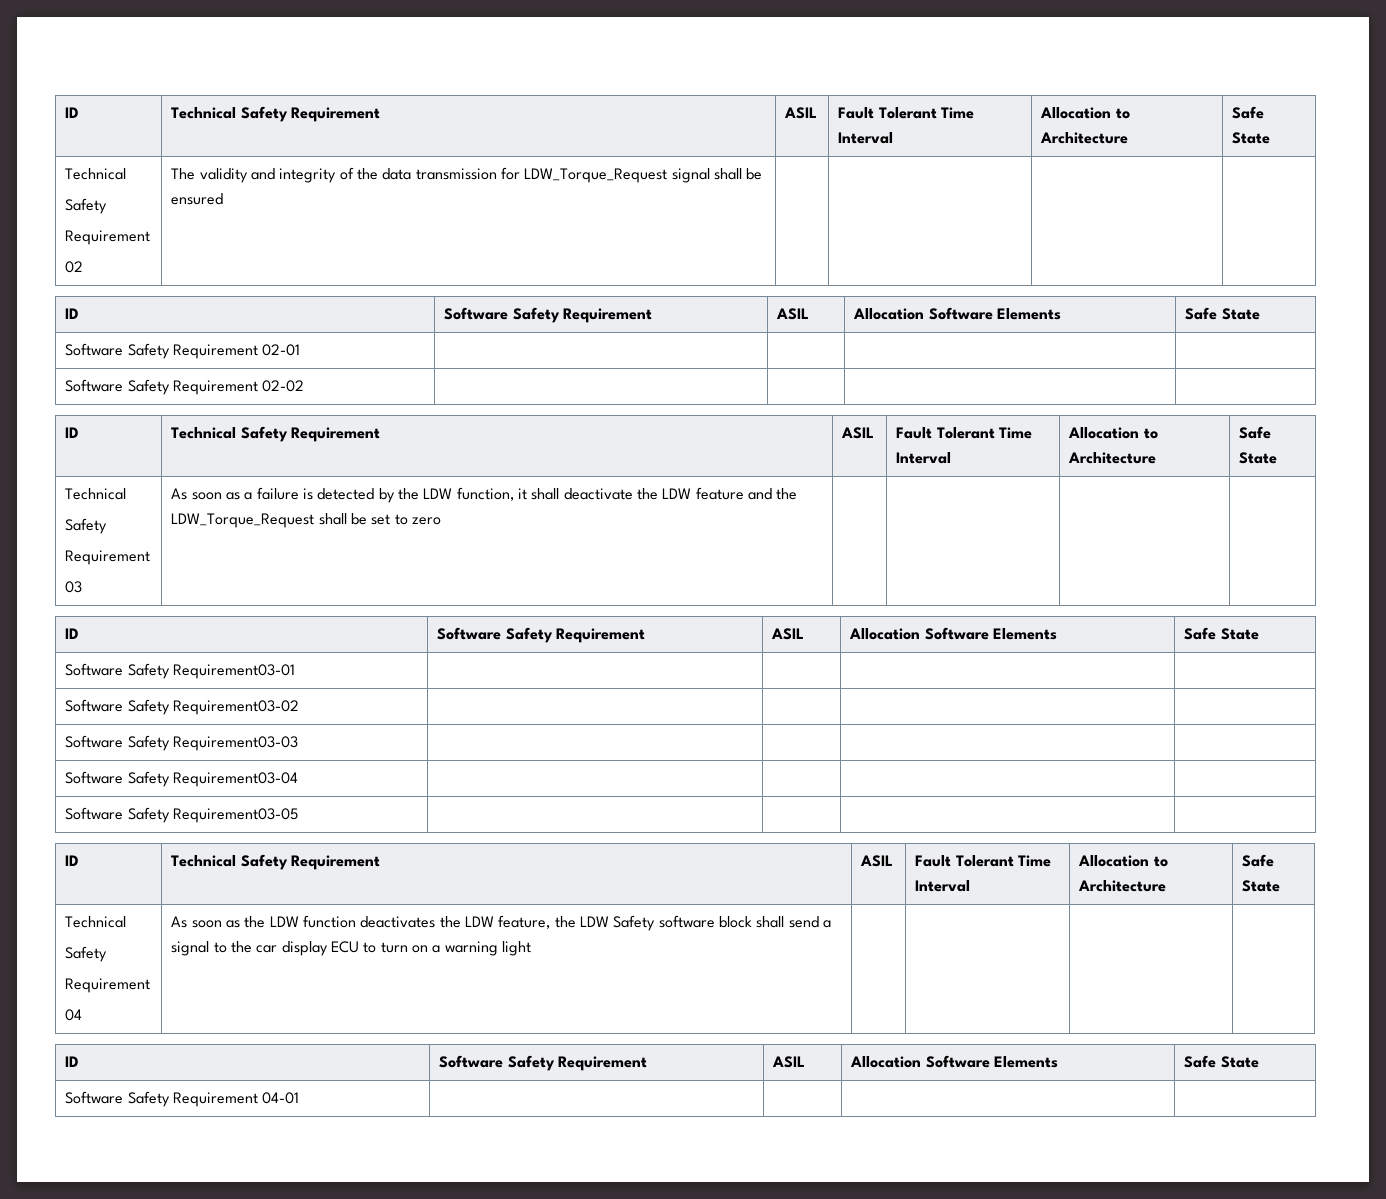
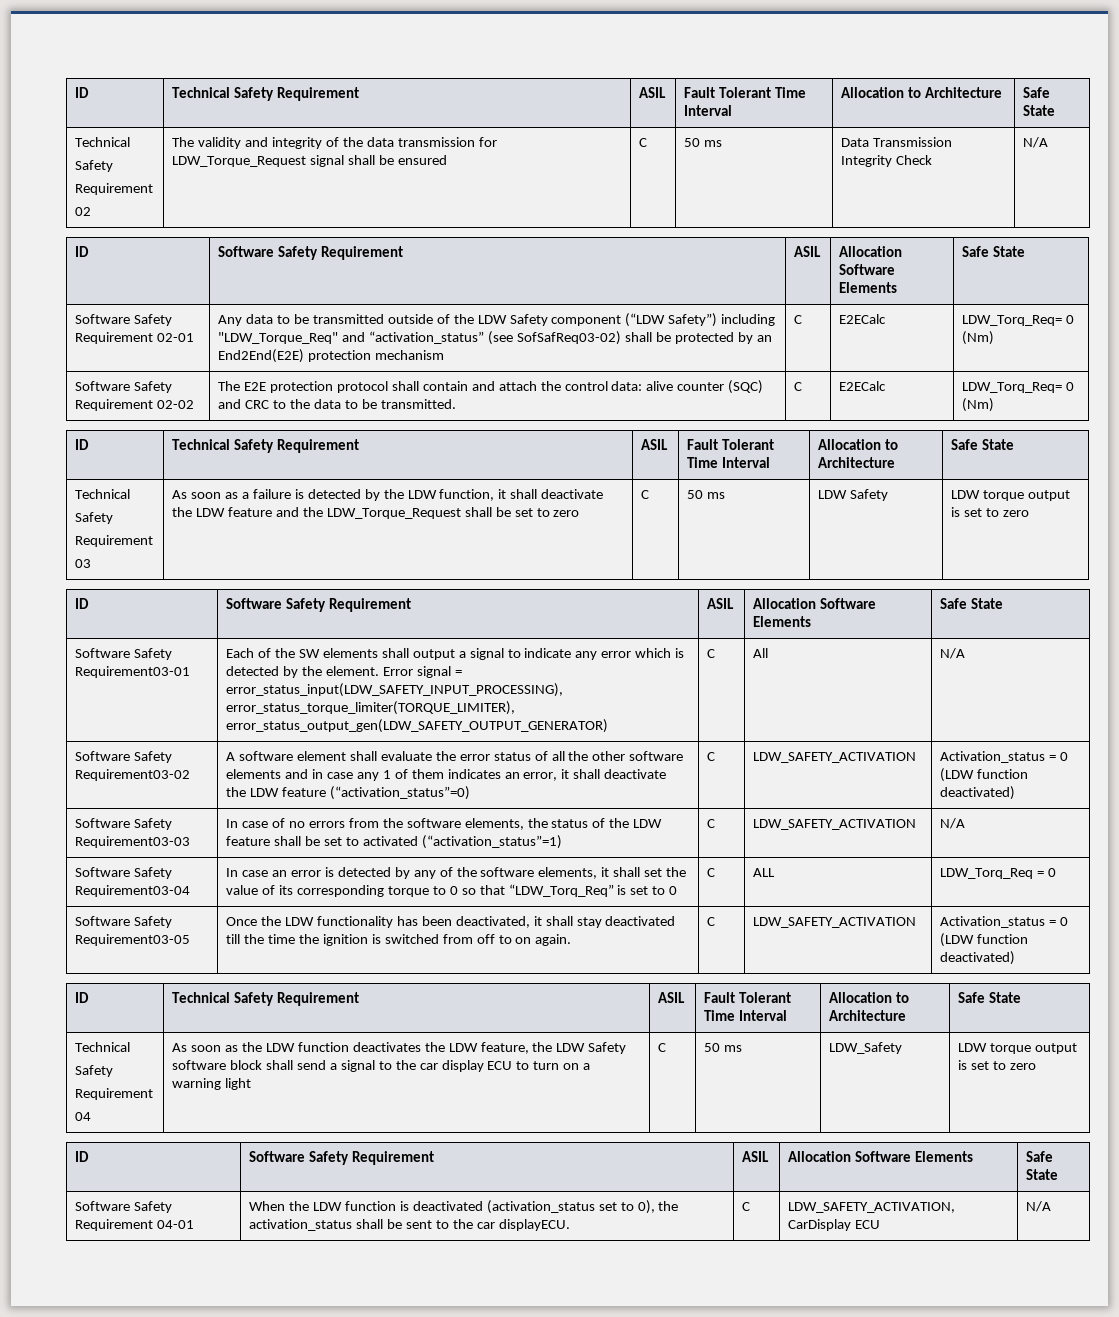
(224, 199) | | | -> [639,138,648,147] [684,138,723,147] [841,137,953,147] [841,155,933,167] [1023,137,1049,148] C | 50 ms | Data Transmission Integrity Check | N/A
[65,379,305,395] | | | // Software Safety Requirement 02-02 | | | | -> [218,313,776,327] [218,331,772,345] [218,349,445,363] [794,315,803,324] [839,314,887,324] [962,315,1075,326] [962,331,995,345] [75,381,173,393] [75,399,195,411] [218,380,764,394] [218,399,456,409] [794,382,803,391] [839,381,887,391] [962,382,1075,393] [962,398,995,412] Any data to be transmitted outside of the LDW Safety component (“LDW Safety”) including "LDW_Torque_Req" and “activation_status” (see SofSafReq03-02) shall be protected by an End2End(E2E) protection mechanism | C | E2ECalc | LDW_Torq_Req= 0 (Nm) // Software Safety Requirement 02-02 | The E2E protection protocol shall contain and attach the control data: alive counter (SQC) and CRC to the data to be transmitted. | C | E2ECalc | LDW_Torq_Req= 0 (Nm)
(441, 521) | | | -> [641,490,650,499] [687,490,726,499] [818,489,889,501] [951,490,1071,501] [951,507,1030,517] C | 50 ms | LDW Safety | LDW torque output is set to zero
[65,699,300,715] [65,735,299,751] [65,771,299,787] [65,807,299,823] | | | // Software Safety Requirement03-02 | | | | // Software Safety Requirement03-03 | | | | // Software Safety Requirement03-04 | | | | // Software Safety Requirement03-05 | | | | -> [226,648,685,660] [226,666,462,678] [226,683,564,697] [226,701,516,715] [226,719,609,733] [707,649,716,658] [753,648,769,658] [940,648,966,659] [75,751,173,763] [75,769,191,781] [226,751,684,761] [226,769,667,781] [226,786,471,800] [707,752,716,761] [753,752,917,763] [940,751,1069,763] [940,768,1029,782] [940,786,1016,800] [75,818,173,830] [75,836,191,848] [226,818,663,830] [226,835,562,849] [707,819,716,828] [753,819,917,830] [940,818,966,829] [75,867,173,879] [75,885,191,897] [226,867,686,879] [226,884,678,897] [707,868,716,877] [753,868,776,877] [940,868,1057,879] [75,916,173,928] [75,934,191,946] [226,916,676,928] [226,934,572,946] [707,917,716,926] [753,917,917,928] [940,916,1069,928] [940,933,1029,947] [940,951,1016,965] Each of the SW elements shall output a signal to indicate any error which is detected by the element. Error signal = error_status_input(LDW_SAFETY_INPUT_PROCESSING), error_status_torque_limiter(TORQUE_LIMITER), error_status_output_gen(LDW_SAFETY_OUTPUT_GENERATOR) | C | All | N/A // Software Safety Requirement03-02 | A software element shall evaluate the error status of all the other software elements and in case any 1 of them indicates an error, it shall deactivate the LDW feature (“activation_status”=0) | C | LDW_SAFETY_ACTIVATION | Activation_status = 0 (LDW function deactivated) // Software Safety Requirement03-03 | In case of no errors from the software elements, the status of the LDW feature shall be set to activated (“activation_status”=1) | C | LDW_SAFETY_ACTIVATION | N/A // Software Safety Requirement03-04 | In case an error is detected by any of the software elements, it shall set the value of its corresponding torque to 0 so that “LDW_Torq_Req” is set to 0 | C | ALL | LDW_Torq_Req = 0 // Software Safety Requirement03-05 | Once the LDW functionality has been deactivated, it shall stay deactivated till the time the ignition is switched from off to on again. | C | LDW_SAFETY_ACTIVATION | Activation_status = 0 (LDW function deactivated)
(531, 948) | | | -> [658,1043,667,1052] [704,1043,743,1052] [829,1042,903,1054] [958,1043,1078,1054] [958,1060,1037,1070] C | 50 ms | LDW_Safety | LDW torque output is set to zero
(300, 1098) | | | -> [249,1200,679,1214] [249,1219,570,1231] [742,1202,751,1211] [788,1202,956,1213] [788,1219,881,1231] [1026,1201,1052,1212] When the LDW function is deactivated (activation_status set to 0), the activation_status shall be sent to the car displayECU. | C | LDW_SAFETY_ACTIVATION, CarDisplay ECU | N/A

